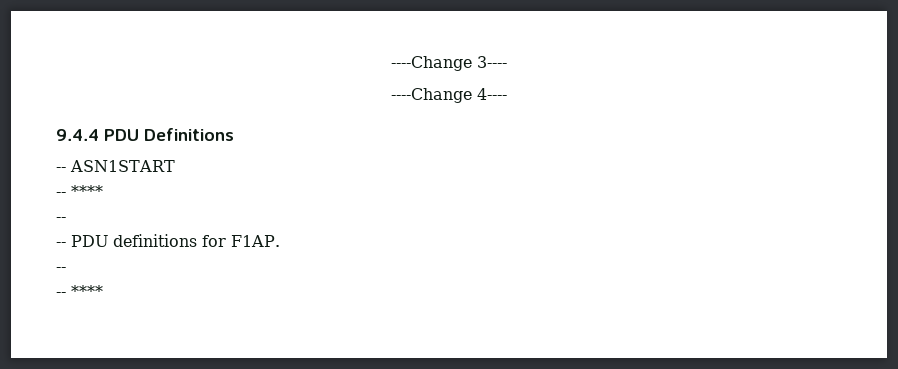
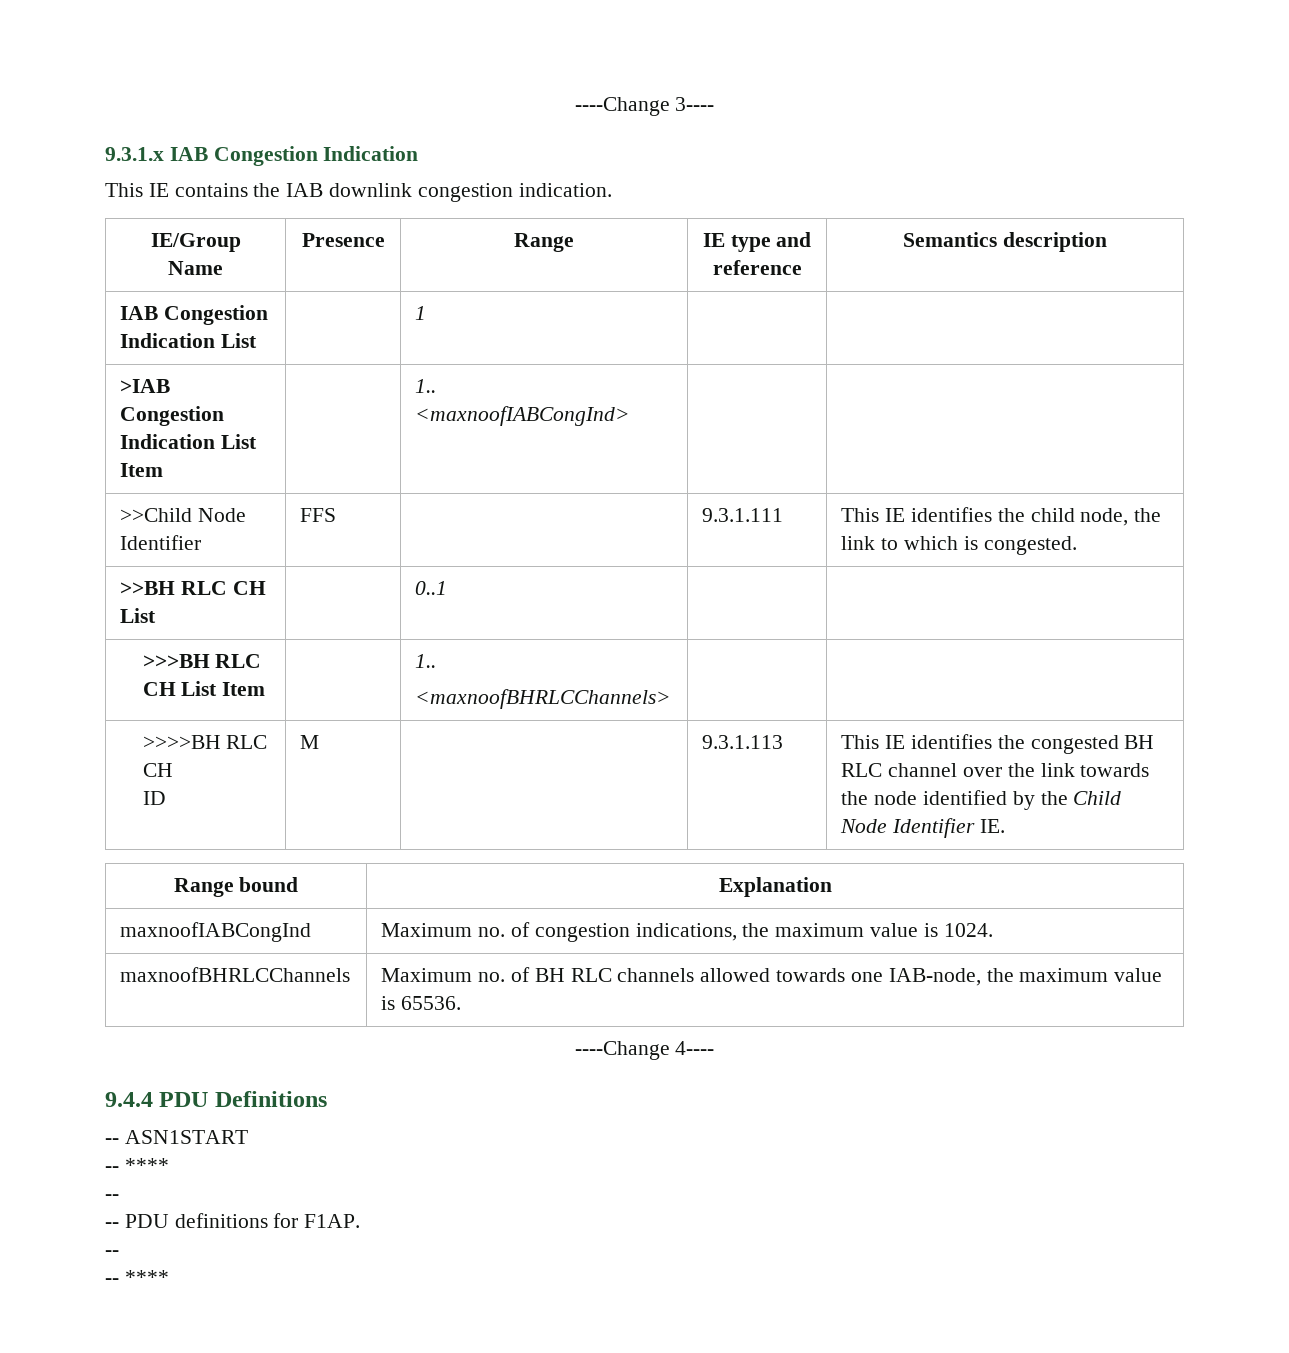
(507, 62) none -> [105,146,419,166] [105,183,612,202] [150,233,241,252] [168,261,223,275] [301,233,385,247] [514,233,574,252] [702,232,812,252] [712,260,802,275] [903,232,1107,252] [120,305,269,325] [120,333,258,348] [415,306,427,320] [120,379,171,393] [120,406,225,426] [120,434,258,449] [120,463,164,477] [415,379,437,393] [415,406,631,426] [120,508,247,522] [120,535,202,550] [300,508,337,522] [702,508,784,522] [841,507,1162,526] [841,536,1077,555] [120,581,267,595] [120,608,157,623] [415,581,448,595] [142,654,262,668] [142,681,266,696] [415,654,437,668] [415,689,672,709] [142,735,268,749] [142,763,173,777] [142,791,166,805] [300,735,320,749] [702,735,784,749] [841,734,1155,754] [841,763,1150,777] [841,790,1122,810] [840,818,1006,838] [173,877,299,897] [718,877,832,897] [120,922,312,942] [381,922,993,942] [120,967,351,982] [381,967,1163,986] [381,996,462,1010] // 9.3.1.x IAB Congestion Indication // This IE contains the IAB downlink congestion indication. // IE/Group Name | Presence | Range | IE type and reference | Semantics description // IAB Congestion Indication List | | 1 | | // >IAB Congestion Indication List Item | | 1.. // <maxnoofIABCongInd> | | // >>Child Node Identifier | FFS | | 9.3.1.111 | This IE identifies the child node, the link to which is congested. // >>BH RLC CH List | | 0..1 | | // >>>BH RLC CH List Item | | 1.. // <maxnoofBHRLCChannels> | | // >>>>BH RLC CH // ID | M | | 9.3.1.113 | This IE identifies the congested BH RLC channel over the link towards the node identified by the Child Node Identifier IE. // Range bound | Explanation // maxnoofIABCongInd | Maximum no. of congestion indications, the maximum value is 1024. // maxnoofBHRLCChannels | Maximum no. of BH RLC channels allowed towards one IAB-node, the maximum value is 65536.

